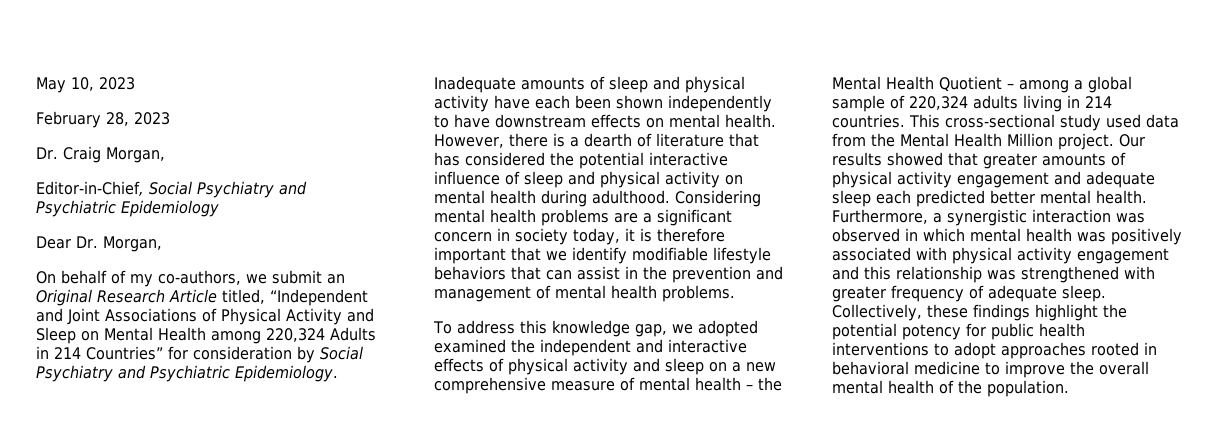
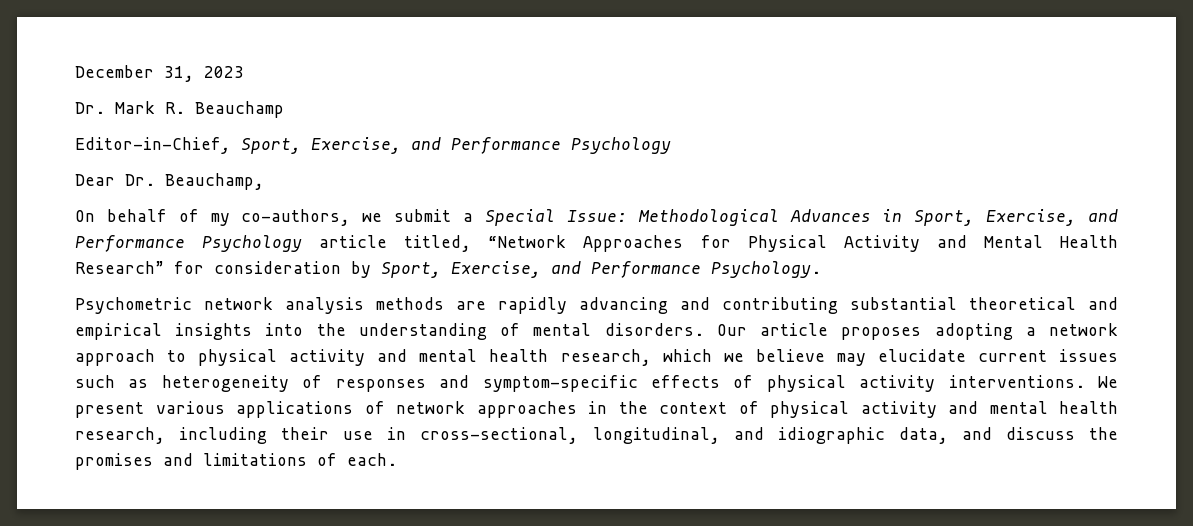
[36,77,135,93] [36,111,170,128] [36,146,165,163] [36,181,307,198] [36,200,219,217] May 10, 2023 // February 28, 2023 // Dr. Craig Morgan, // Editor-in-Chief, Social Psychiatry and Psychiatric Epidemiology -> [75,65,244,82] [75,101,284,118] [75,137,671,154] December 31, 2023 // Dr. Mark R. Beauchamp // Editor-in-Chief, Sport, Exercise, and Performance Psychology
[102,236,162,252] Morgan, -> [165,173,264,190] Beauchamp,
[327,274,345,284] [36,289,368,306] [36,308,374,325] [36,327,376,344] [36,346,363,363] [36,365,338,382] [434,76,745,93] [434,95,772,112] [434,114,776,128] [434,133,759,148] [434,152,728,169] [434,171,743,188] [434,190,761,207] [434,209,732,226] [434,228,725,245] [434,247,771,264] [434,266,783,283] [434,285,735,302] [433,320,758,337] [434,339,747,356] [434,358,776,375] [434,377,782,394] [832,76,1132,93] [832,95,1112,112] [832,114,1179,131] [832,133,1145,150] [832,152,1126,169] [832,171,1155,188] [832,190,1147,207] [832,209,1145,226] [832,228,1182,245] [832,247,1169,264] [832,266,1155,283] [832,285,1106,302] [832,304,1127,321] [832,323,1085,340] [832,342,1157,359] [832,361,1149,378] [832,380,1069,397] an Original Research Article titled, “Independent and Joint Associations of Physical Activity and Sleep on Mental Health among 220,324 Adults in 214 Countries” for consideration by Social Psychiatry and Psychiatric Epidemiology. Inadequate amounts of sleep and physical activity have each been shown independently to have downstream effects on mental health. However, there is a dearth of literature that has considered the potential interactive influence of sleep and physical activity on mental health during adulthood. Considering mental health problems are a significant concern in society today, it is therefore important that we identify modifiable lifestyle behaviors that can assist in the prevention and management of mental health problems. // To address this knowledge gap, we adopted examined the independent and interactive effects of physical activity and sleep on a new comprehensive measure of mental health – the Mental Health Quotient – among a global sample of 220,324 adults living in 214 countries. This cross-sectional study used data from the Mental Health Million project. Our results showed that greater amounts of physical activity engagement and adequate sleep each predicted better mental health. Furthermore, a synergistic interaction was observed in which mental health was positively associated with physical activity engagement and this relationship was strengthened with greater frequency of adequate sleep. Collectively, these findings highlight the potential potency for public health interventions to adopt approaches rooted in behavioral medicine to improve the overall mental health of the population. -> [463,209,1118,226] [75,235,1118,252] [75,261,821,278] [75,297,1118,314] [75,323,1119,340] [75,349,1118,366] [75,375,1118,392] [75,401,1118,418] [75,427,1119,444] [75,453,397,470] a Special Issue: Methodological Advances in Sport, Exercise, and Performance Psychology article titled, “Network Approaches for Physical Activity and Mental Health Research” for consideration by Sport, Exercise, and Performance Psychology. // Psychometric network analysis methods are rapidly advancing and contributing substantial theoretical and empirical insights into the understanding of mental disorders. Our article proposes adopting a network approach to physical activity and mental health research, which we believe may elucidate current issues such as heterogeneity of responses and symptom-specific effects of physical activity interventions. We present various applications of network approaches in the context of physical activity and mental health research, including their use in cross-sectional, longitudinal, and idiographic data, and discuss the promises and limitations of each.

